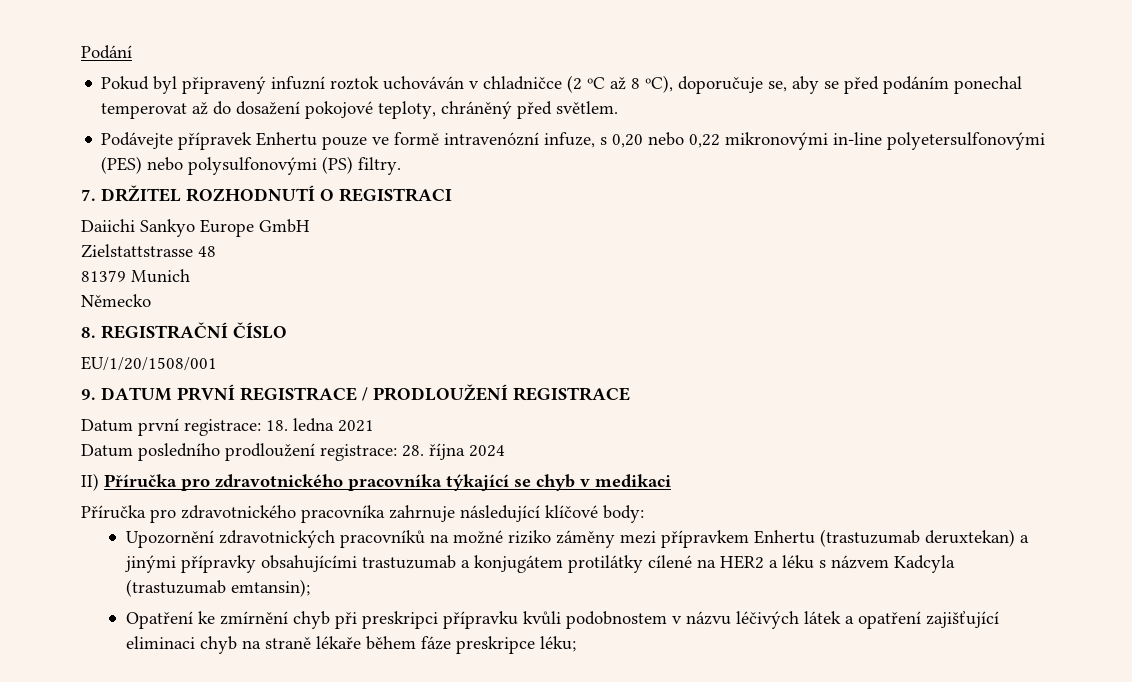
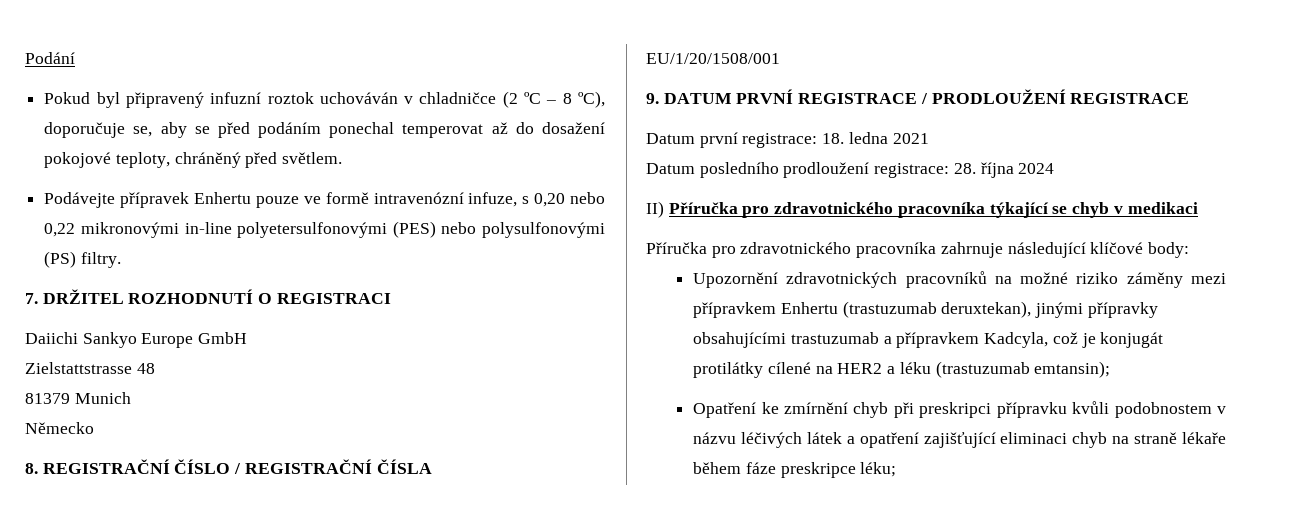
[610,77,627,90] až -> [546,100,557,104] –
(287, 330) none -> [234,459,432,474] / REGISTRAČNÍ ČÍSLA
[924,529,1029,547] deruxtekan) a -> [941,301,1032,318] deruxtekan),
[473,555,563,573] konjugátem -> [896,332,1164,348] přípravkem Kadcyla, což je konjugát
[818,555,955,573] s názvem Kadcyla -> (931, 368) none

